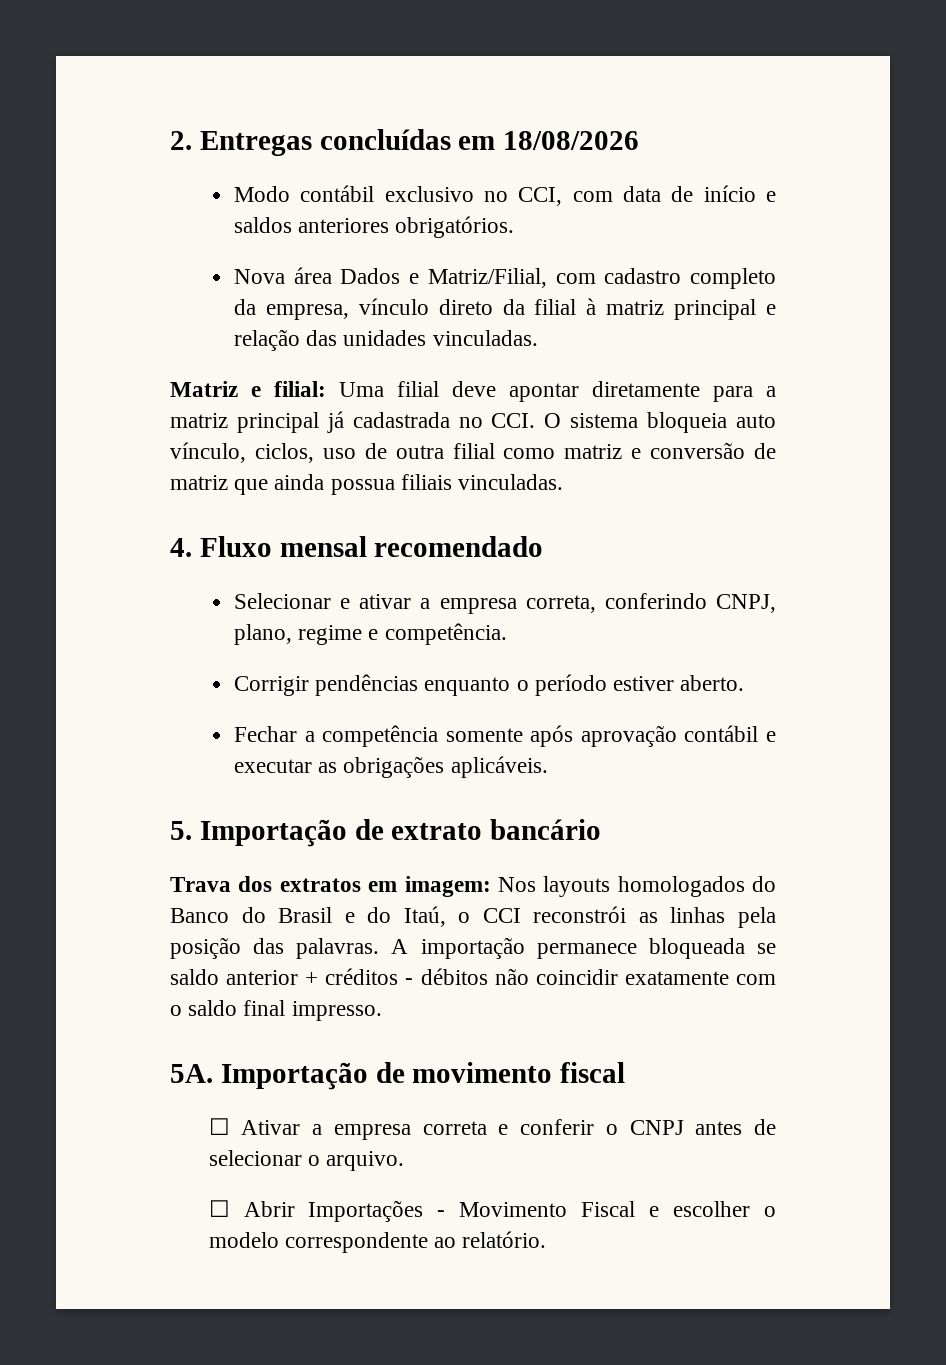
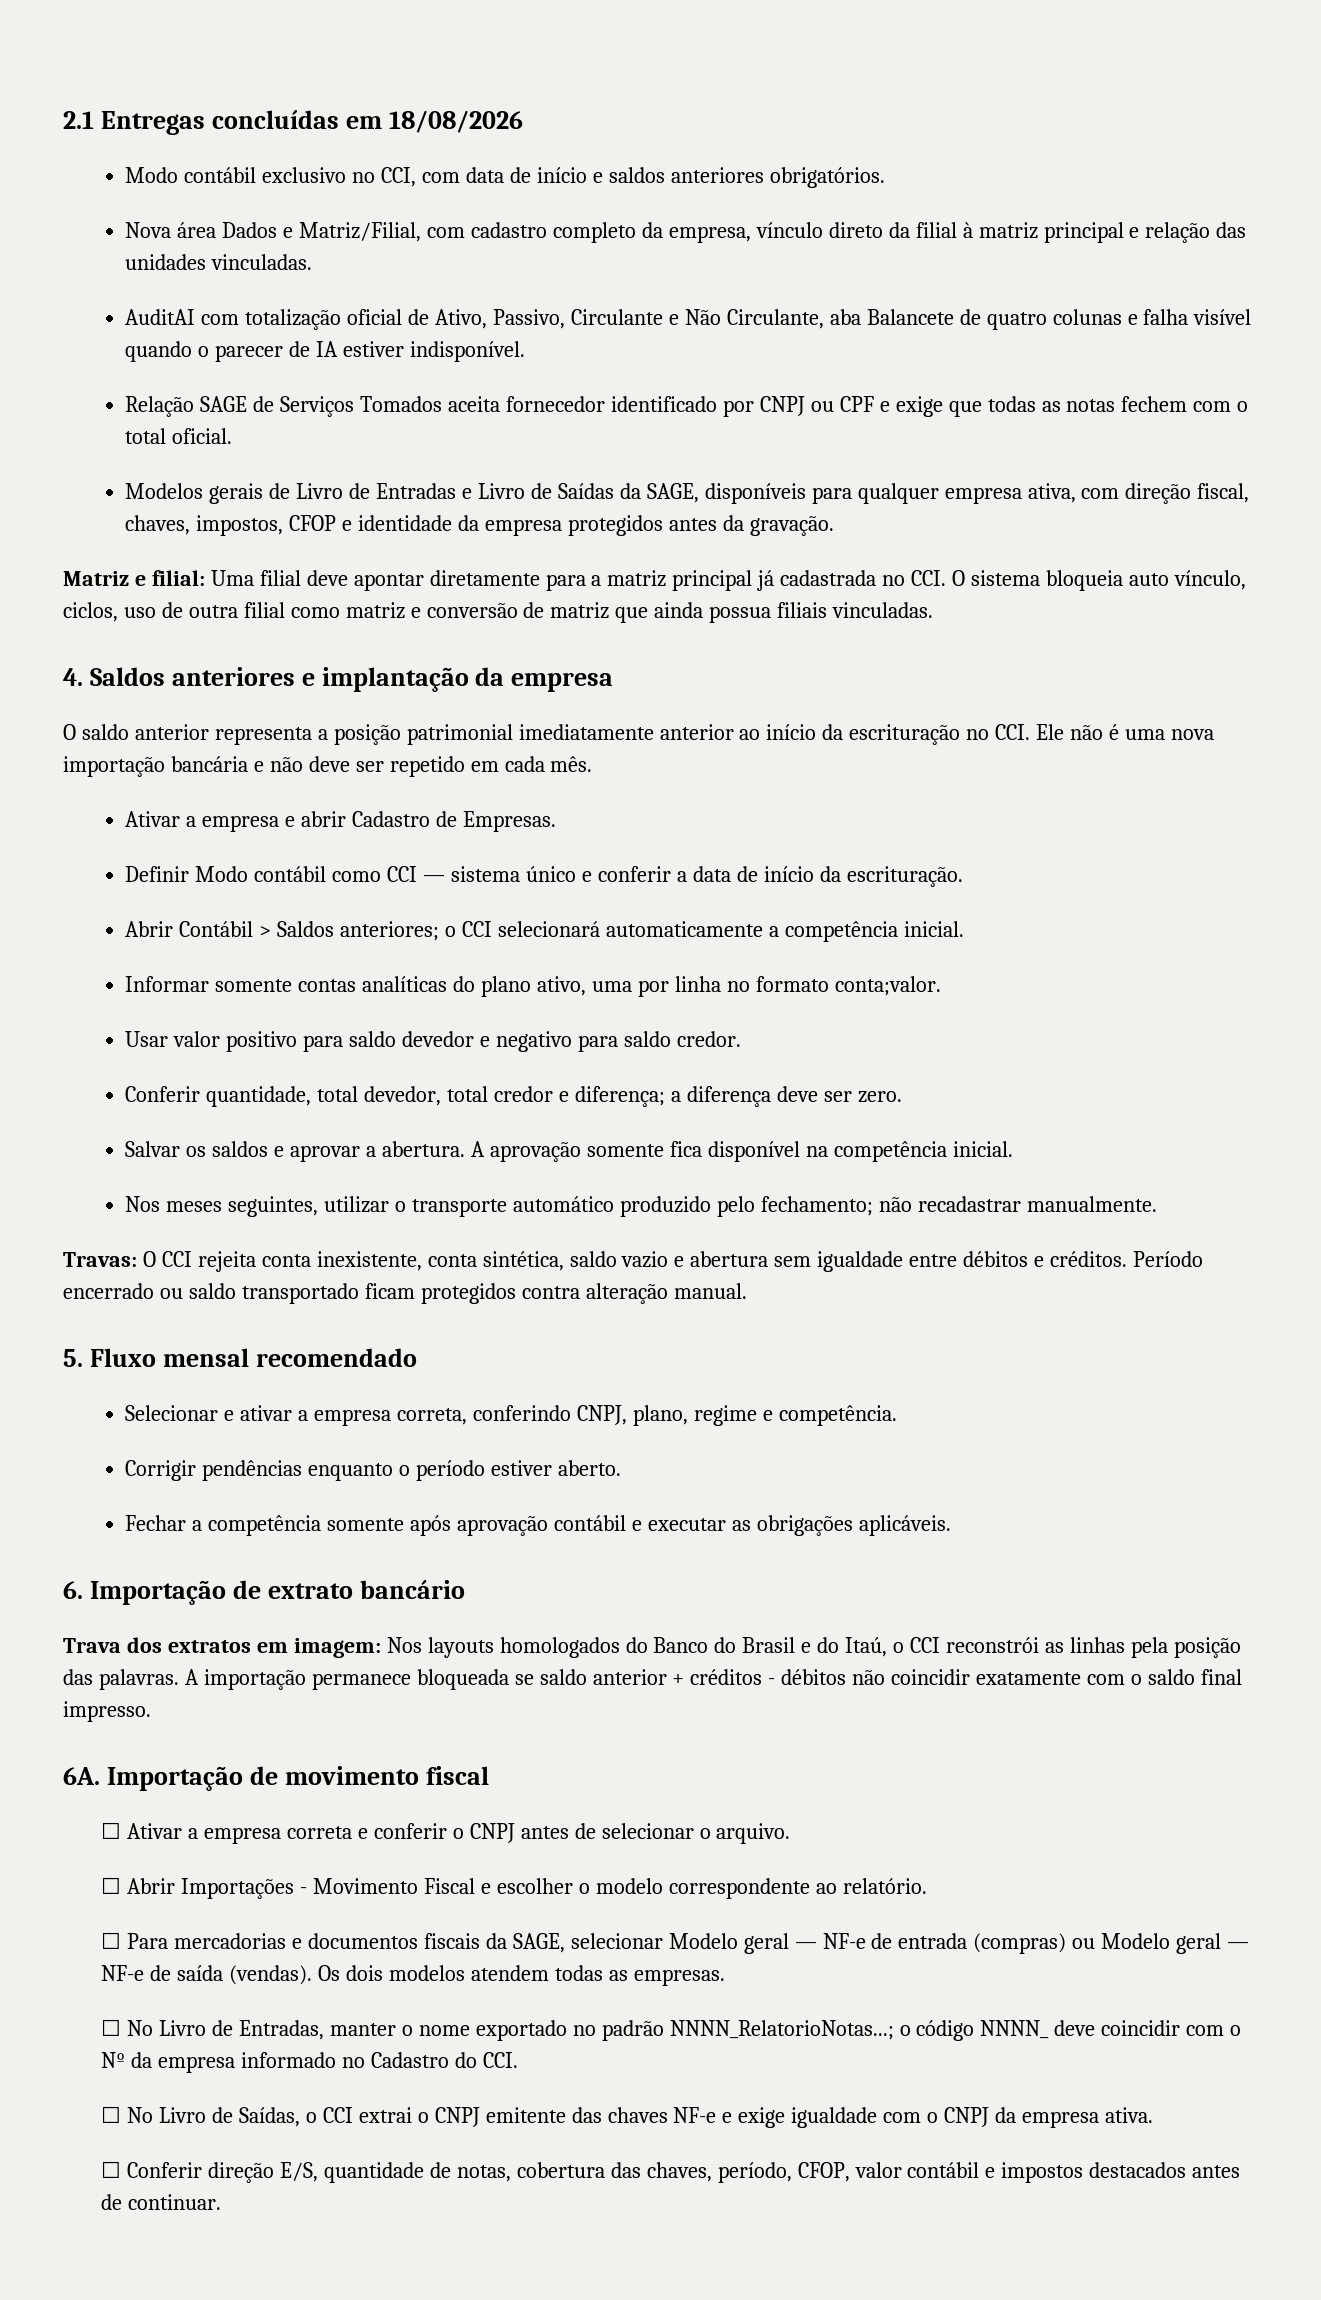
[170,131,192,150] 2. -> [63,111,94,129] 2.1
(538, 338) none -> [125,309,1252,330] [125,341,526,362] [125,396,1249,417] [125,428,233,444] [125,483,1250,504] [125,515,834,536] // AuditAI com totalização oficial de Ativo, Passivo, Circulante e Não Circulante, aba Balancete de quatro colunas e falha visível quando o parecer de IA estiver indisponível. // Relação SAGE de Serviços Tomados aceita fornecedor identificado por CNPJ ou CPF e exige que todas as notas fechem com o total oficial. // Modelos gerais de Livro de Entradas e Livro de Saídas da SAGE, disponíveis para qualquer empresa ativa, com direção fiscal, chaves, impostos, CFOP e identidade da empresa protegidos antes da gravação.
(192, 547) none -> [89,667,614,692] [63,724,1214,745] [63,756,593,777] [125,811,557,832] [125,866,963,887] [125,921,964,942] [125,976,941,997] [125,1031,741,1052] [125,1086,902,1107] [125,1141,1013,1162] [125,1196,1157,1217] [63,1251,1203,1272] [63,1283,747,1304] [63,1349,83,1367] Saldos anteriores e implantação da empresa // O saldo anterior representa a posição patrimonial imediatamente anterior ao início da escrituração no CCI. Ele não é uma nova importação bancária e não deve ser repetido em cada mês. // Ativar a empresa e abrir Cadastro de Empresas. // Definir Modo contábil como CCI — sistema único e conferir a data de início da escrituração. // Abrir Contábil > Saldos anteriores; o CCI selecionará automaticamente a competência inicial. // Informar somente contas analíticas do plano ativo, uma por linha no formato conta;valor. // Usar valor positivo para saldo devedor e negativo para saldo credor. // Conferir quantidade, total devedor, total credor e diferença; a diferença deve ser zero. // Salvar os saldos e aprovar a abertura. A aprovação somente fica disponível na competência inicial. // Nos meses seguintes, utilizar o transporte automático produzido pelo fechamento; não recadastrar manualmente. // Travas: O CCI rejeita conta inexistente, conta sintética, saldo vazio e abertura sem igualdade entre débitos e créditos. Período encerrado ou saldo transportado ficam protegidos contra alteração manual. // 5.
[170,821,192,840] 5. -> [63,1581,83,1599] 6.
[170,1064,213,1083] 5A. -> [63,1767,100,1785] 6A.
(547, 1239) none -> [101,1932,1250,1954] [101,1965,725,1986] [101,2019,1242,2041] [101,2052,518,2073] [101,2106,1153,2128] [101,2161,1241,2183] [101,2194,222,2210] // ☐ Para mercadorias e documentos fiscais da SAGE, selecionar Modelo geral — NF-e de entrada (compras) ou Modelo geral — NF-e de saída (vendas). Os dois modelos atendem todas as empresas. // ☐ No Livro de Entradas, manter o nome exportado no padrão NNNN_RelatorioNotas...; o código NNNN_ deve coincidir com o Nº da empresa informado no Cadastro do CCI. // ☐ No Livro de Saídas, o CCI extrai o CNPJ emitente das chaves NF-e e exige igualdade com o CNPJ da empresa ativa. // ☐ Conferir direção E/S, quantidade de notas, cobertura das chaves, período, CFOP, valor contábil e impostos destacados antes de continuar.

